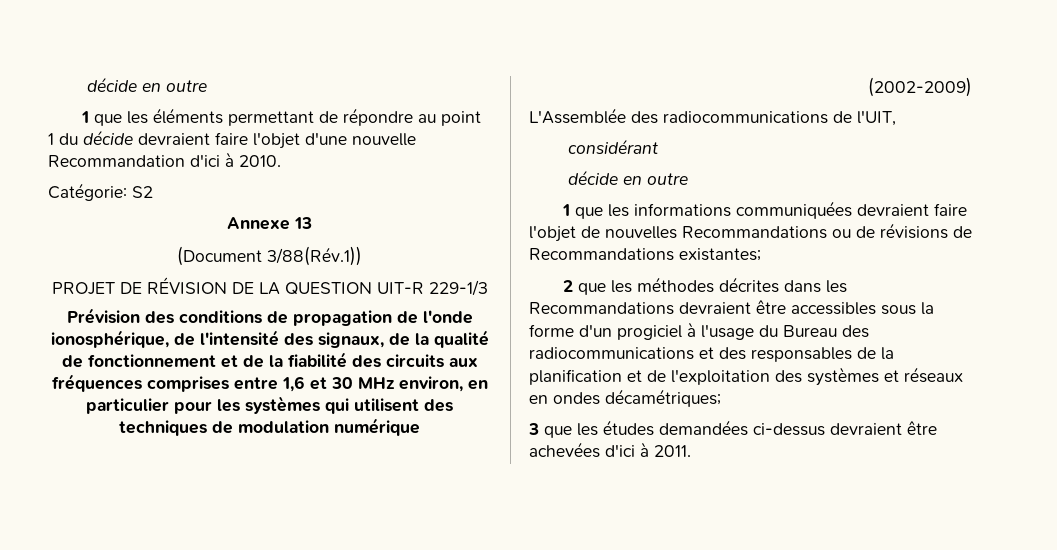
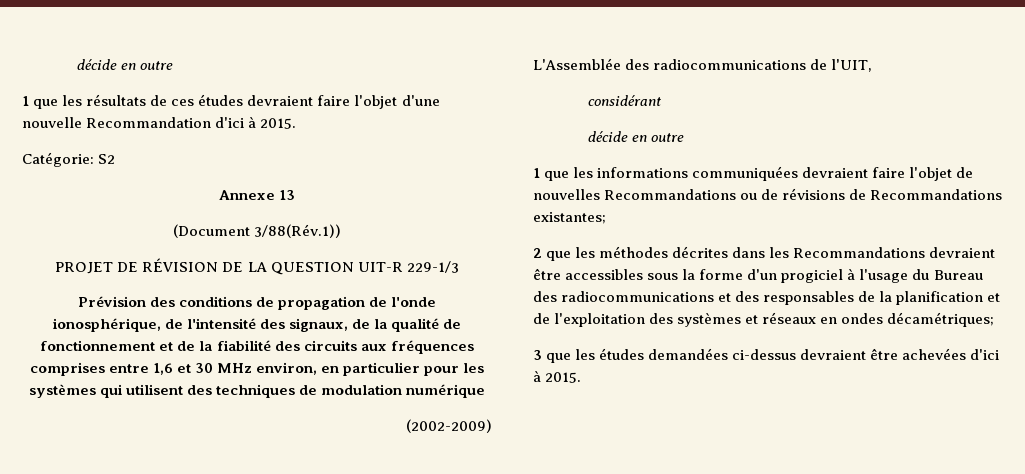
[87,77,208,92] [80,108,481,126] [48,130,133,145] décide en outre // 1 que les éléments permettant de répondre au point 1 du décide -> [76,59,173,70] [22,94,244,109] décide en outre // 1 que les résultats de ces études
[239,155,281,167] 2010. -> [260,118,297,129] 2015.
[654,445,691,457] 2011. -> [545,372,582,383] 2015.

